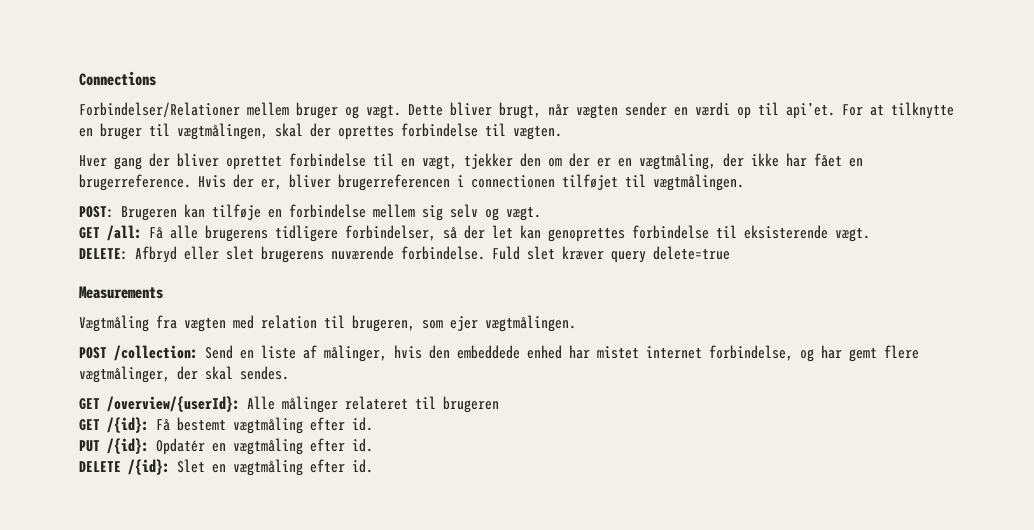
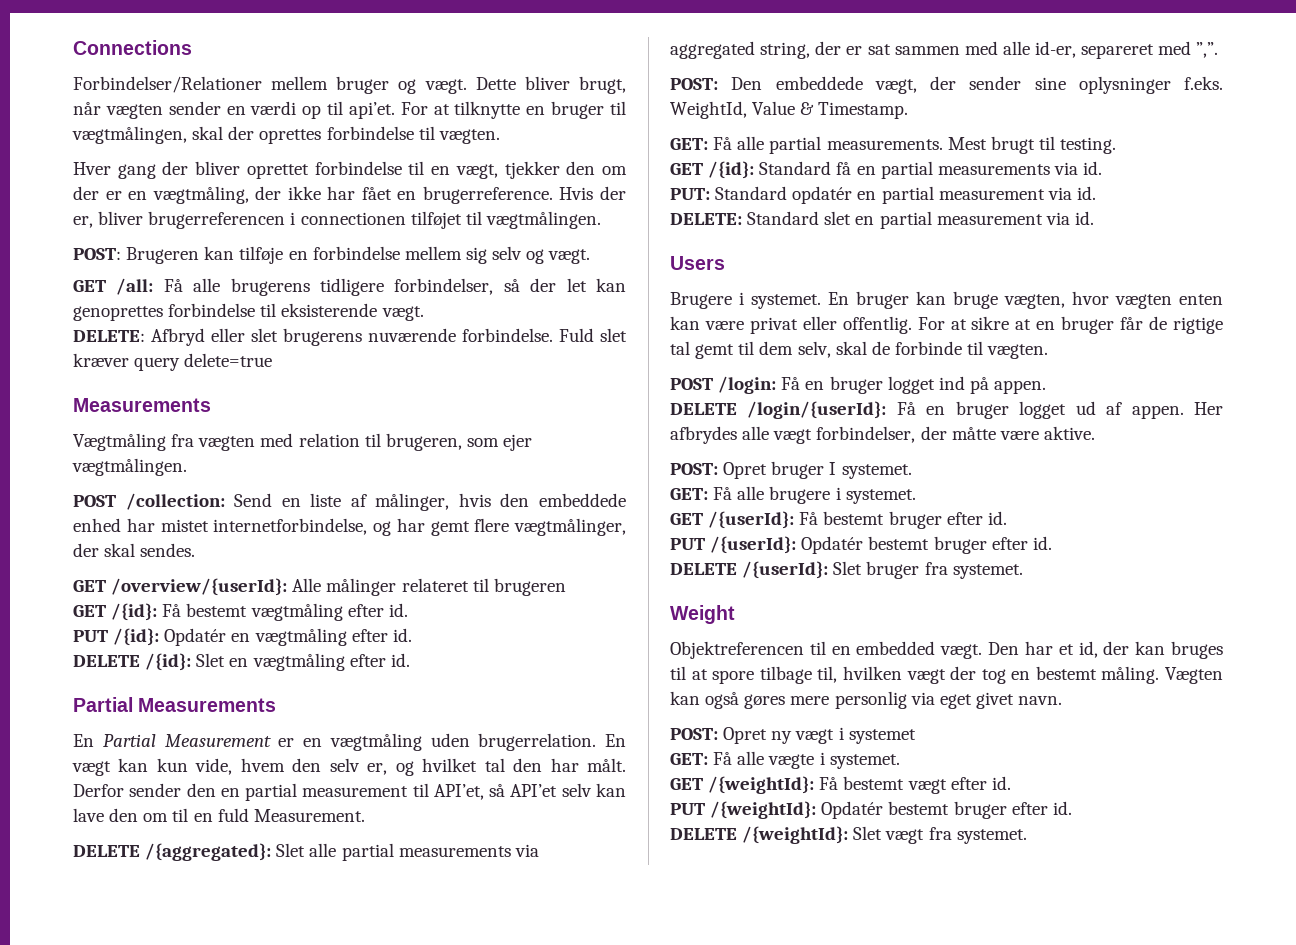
[646,345,793,361] internet forbindelse, -> [213,518,368,535] internetforbindelse,
(373, 466) none -> [73,697,277,712] [73,733,626,751] [72,758,626,776] [73,783,626,801] [73,808,365,822] [73,843,539,861] [670,41,1219,59] [670,76,1223,94] [670,101,909,119] [670,136,1117,154] [670,161,1103,179] [670,186,1096,204] [670,211,1094,229] [670,256,725,270] [670,291,1223,309] [670,316,1223,334] [670,341,1049,359] [670,376,1047,394] [670,401,1223,419] [670,426,1095,444] [670,461,912,479] [670,486,916,504] [670,511,1007,529] [670,536,1052,554] [670,561,1023,579] [670,605,735,624] [670,641,1223,659] [670,666,1223,684] [670,691,1063,709] [670,727,916,744] [670,751,900,769] [670,776,1011,794] [670,801,1072,819] [670,826,1027,844] // Partial Measurements // En Partial Measurement er en vægtmåling uden brugerrelation. En vægt kan kun vide, hvem den selv er, og hvilket tal den har målt. Derfor sender den en partial measurement til API’et, så API’et selv kan lave den om til en fuld Measurement. // DELETE /{aggregated}: Slet alle partial measurements via aggregated string, der er sat sammen med alle id-er, separeret med ”,”. // POST: Den embeddede vægt, der sender sine oplysninger f.eks. WeightId, Value & Timestamp. // GET: Få alle partial measurements. Mest brugt til testing. // GET /{id}: Standard få en partial measurements via id. // PUT: Standard opdatér en partial measurement via id. // DELETE: Standard slet en partial measurement via id. // Users // Brugere i systemet. En bruger kan bruge vægten, hvor vægten enten kan være privat eller offentlig. For at sikre at en bruger får de rigtige tal gemt til dem selv, skal de forbinde til vægten. // POST /login: Få en bruger logget ind på appen. // DELETE /login/{userId}: Få en bruger logget ud af appen. Her afbrydes alle vægt forbindelser, der måtte være aktive. // POST: Opret bruger I systemet. // GET: Få alle brugere i systemet. // GET /{userId}: Få bestemt bruger efter id. // PUT /{userId}: Opdatér bestemt bruger efter id. // DELETE /{userId}: Slet bruger fra systemet. // Weight // Objektreferencen til en embedded vægt. Den har et id, der kan bruges til at spore tilbage til, hvilken vægt der tog en bestemt måling. Vægten kan også gøres mere personlig via eget givet navn. // POST: Opret ny vægt i systemet // GET: Få alle vægte i systemet. // GET /{weightId}: Få bestemt vægt efter id. // PUT /{weightId}: Opdatér bestemt bruger efter id. // DELETE /{weightId}: Slet vægt fra systemet.

